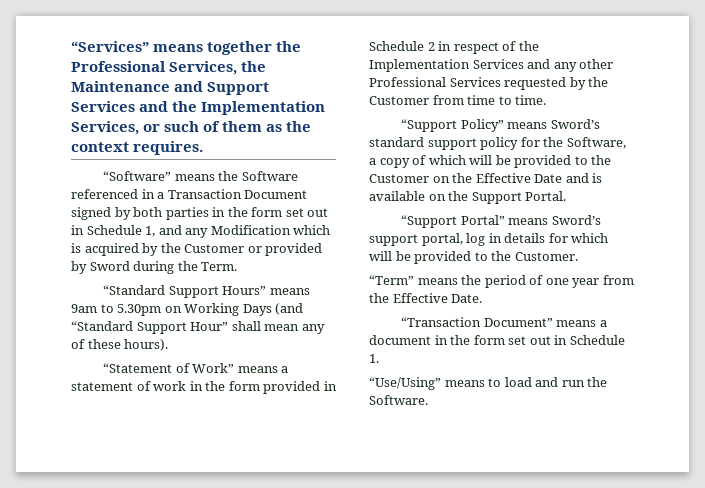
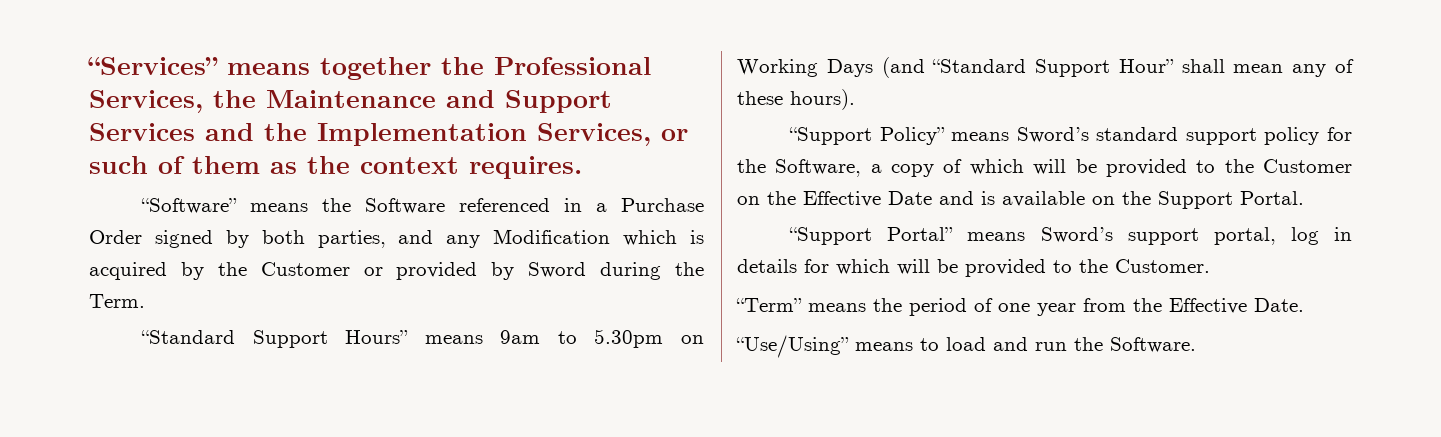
[167,189,308,199] Transaction Document -> [620,198,704,212] [89,230,142,244] Purchase Order
[165,207,329,220] [71,225,156,237] parties in the form set out in Schedule 1, -> [317,230,386,248] parties,
[103,363,289,373] [71,381,337,394] [369,41,539,54] [369,59,614,72] [369,77,609,90] [369,95,547,105] // “Statement of Work” means a statement of work in the form provided in Schedule 2 in respect of the Implementation Services and any other Professional Services requested by the Customer from time to time. -> (855, 99) none
[401,317,607,327] [369,335,625,345] [369,354,379,363] // “Transaction Document” means a document in the form set out in Schedule 1. -> (1304, 305) none

